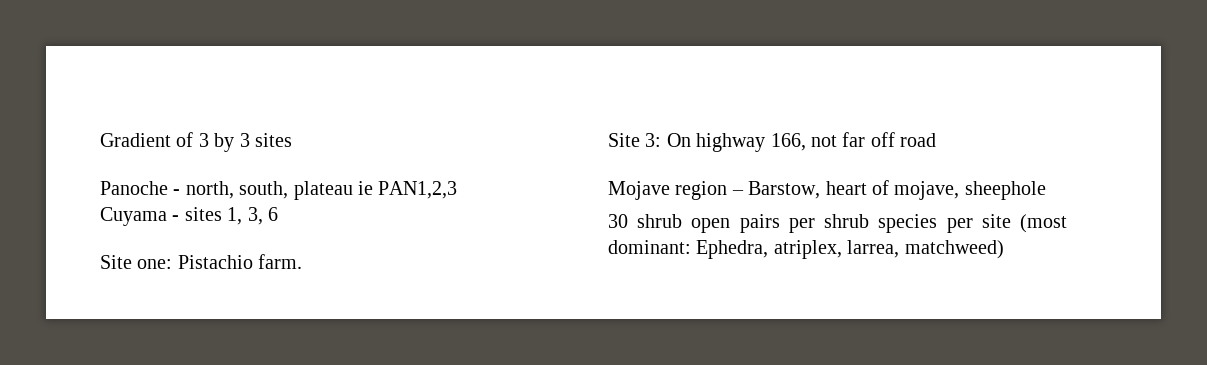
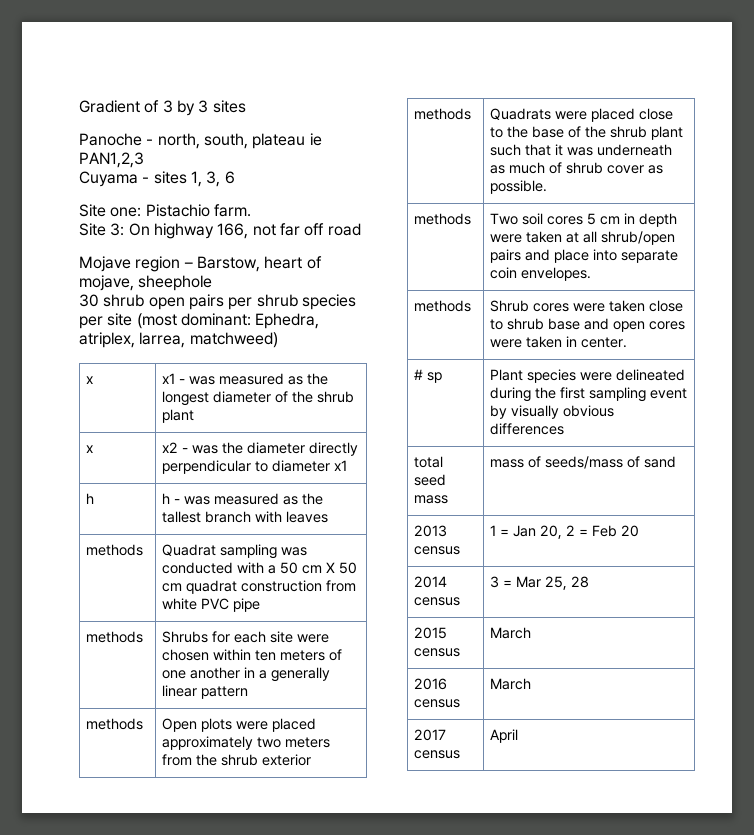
(1004, 249) none -> [86,376,94,384] [162,373,329,385] [162,391,355,406] [162,409,195,423] [86,445,94,453] [162,442,359,456] [162,460,348,474] [86,493,95,504] [162,493,324,505] [162,511,329,523] [86,544,144,556] [162,544,308,559] [162,562,358,574] [162,580,357,594] [162,598,261,612] [86,631,144,643] [162,631,330,643] [162,649,343,661] [162,667,331,682] [162,685,249,699] [86,718,144,730] [162,718,317,732] [162,736,331,750] [162,754,312,766] [414,108,472,120] [490,108,674,122] [490,126,684,140] [490,144,673,156] [490,162,664,174] [490,180,548,194] [414,213,472,225] [490,213,678,227] [490,231,676,245] [490,249,679,263] [490,267,592,281] [414,300,472,312] [490,300,684,312] [490,318,686,332] [490,336,628,348] [414,369,443,383] [490,369,686,383] [490,387,688,402] [490,405,615,419] [490,423,565,435] [414,456,444,468] [414,474,447,486] [414,495,449,504] [490,456,677,469] [414,525,448,537] [414,546,461,555] [490,525,640,539] [414,576,448,588] [414,597,461,606] [490,576,590,590] [414,627,448,639] [414,648,461,657] [490,627,532,639] [414,678,448,690] [414,699,461,708] [490,678,532,690] [414,729,447,741] [414,750,461,759] [490,729,519,743] // x | x1 - was measured as the longest diameter of the shrub plant // x | x2 - was the diameter directly perpendicular to diameter x1 // h | h - was measured as the tallest branch with leaves // methods | Quadrat sampling was conducted with a 50 cm X 50 cm quadrat construction from white PVC pipe // methods | Shrubs for each site were chosen within ten meters of one another in a generally linear pattern // methods | Open plots were placed approximately two meters from the shrub exterior // methods | Quadrats were placed close to the base of the shrub plant such that it was underneath as much of shrub cover as possible. // methods | Two soil cores 5 cm in depth were taken at all shrub/open pairs and place into separate coin envelopes. // methods | Shrub cores were taken close to shrub base and open cores were taken in center. // # sp | Plant species were delineated during the first sampling event by visually obvious differences // total seed mass | mass of seeds/mass of sand // 2013 census | 1 = Jan 20, 2 = Feb 20 // 2014 census | 3 = Mar 25, 28 // 2015 census | March // 2016 census | March // 2017 census | April

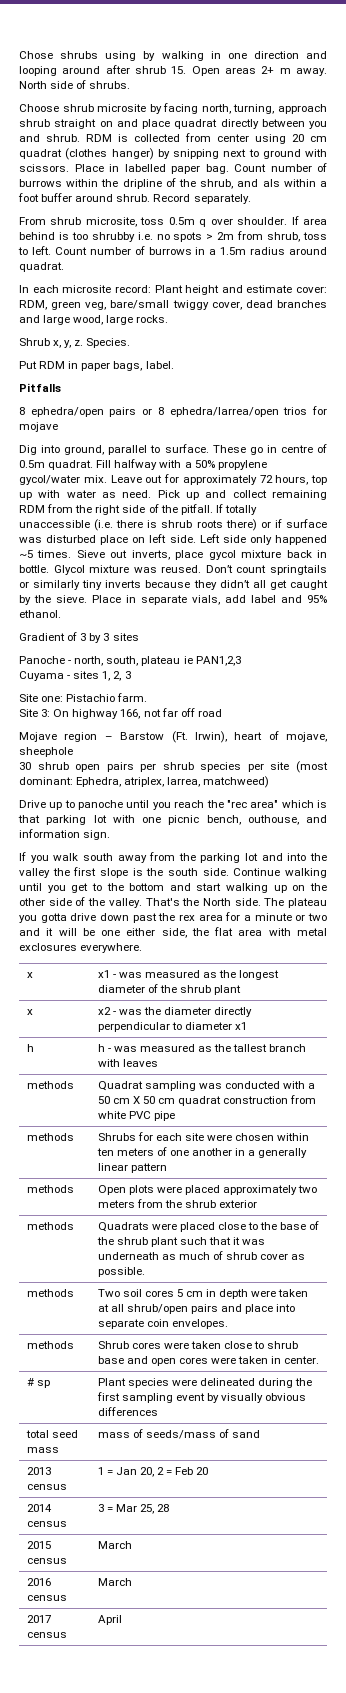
(79, 106) none -> [19,51,327,61] [19,65,327,76] [19,80,131,89] [19,103,328,114] [19,119,327,129] [19,133,327,144] [19,148,327,160] [19,163,327,174] [19,178,327,189] [18,193,251,204] [19,216,328,227] [19,231,327,242] [18,246,327,255] [19,262,64,272] [19,285,327,295] [19,300,327,310] [19,315,169,325] [19,338,131,348] [19,361,174,371] [19,383,61,392] [19,406,327,417] [19,422,58,432] [19,444,327,455] [19,459,267,470] [19,474,327,485] [19,490,327,500] [19,504,257,515] [19,519,327,531] [19,534,327,545] [19,550,328,560] [19,565,327,575] [19,580,328,590] [19,595,327,605] [19,610,61,618] Chose shrubs using by walking in one direction and looping around after shrub 15. Open areas 2+ m away. North side of shrubs. // Choose shrub microsite by facing north, turning, approach shrub straight on and place quadrat directly between you and shrub. RDM is collected from center using 20 cm quadrat (clothes hanger) by snipping next to ground with scissors. Place in labelled paper bag. Count number of burrows within the dripline of the shrub, and als within a foot buffer around shrub. Record separately. // From shrub microsite, toss 0.5m q over shoulder. If area behind is too shrubby i.e. no spots > 2m from shrub, toss to left. Count number of burrows in a 1.5m radius around quadrat. // In each microsite record: Plant height and estimate cover: RDM, green veg, bare/small twiggy cover, dead branches and large wood, large rocks. // Shrub x, y, z. Species. // Put RDM in paper bags, label. // Pitfalls // 8 ephedra/open pairs or 8 ephedra/larrea/open trios for mojave // Dig into ground, parallel to surface. These go in centre of 0.5m quadrat. Fill halfway with a 50% propylene gycol/water mix. Leave out for approximately 72 hours, top up with water as need. Pick up and collect remaining RDM from the right side of the pitfall. If totally unaccessible (i.e. there is shrub roots there) or if surface was disturbed place on left side. Left side only happened ~5 times. Sieve out inverts, place gycol mixture back in bottle. Glycol mixture was reused. Don’t count springtails or similarly tiny inverts because they didn’t all get caught by the sieve. Place in separate vials, add label and 95% ethanol. //
[206,171,235,187] 3, 6 -> [113,671,131,681] 2, 3
[196,256,260,272] Barstow, -> [120,731,227,743] Barstow (Ft. Irwin),
(278, 340) none -> [19,800,328,810] [18,815,327,825] [19,829,111,840] [19,852,327,863] [19,867,327,878] [19,883,327,893] [19,897,327,908] [19,912,327,923] [19,927,327,938] [19,943,143,953] // Drive up to panoche until you reach the "rec area" which is that parking lot with one picnic bench, outhouse, and information sign. // If you walk south away from the parking lot and into the valley the first slope is the south side. Continue walking until you get to the bottom and start walking up on the other side of the valley. That's the North side. The plateau you gotta drive down past the rex area for a minute or two and it will be one either side, the flat area with metal exclosures everywhere.

